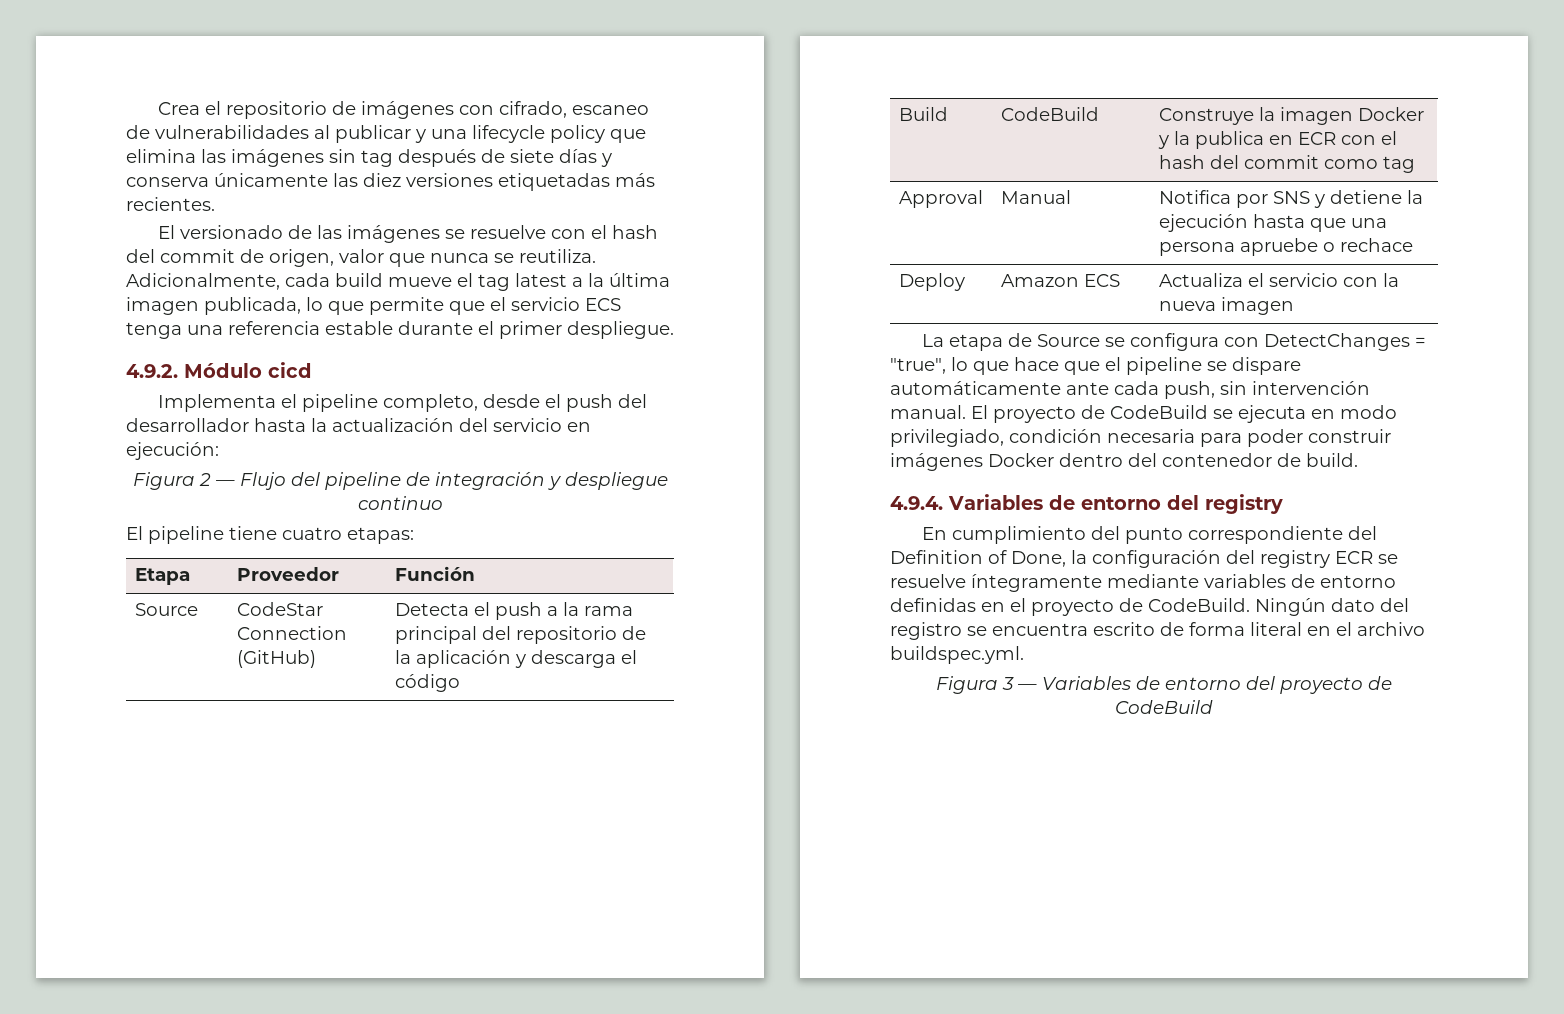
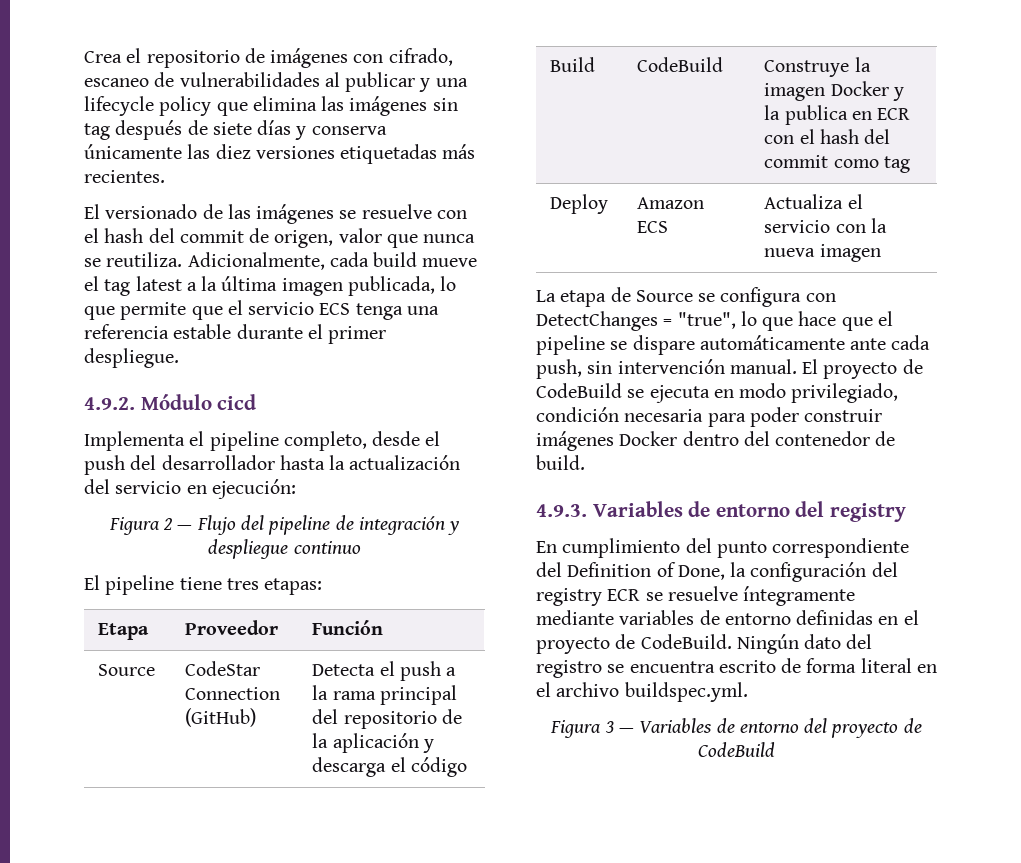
[282,527,342,540] cuatro -> [226,578,259,590] tres
[898,190,983,208] [1000,190,1071,204] [1158,190,1423,208] [1158,214,1387,232] [1158,238,1413,256] // Approval | Manual | Notifica por SNS y detiene la ejecución hasta que una persona apruebe o rechace -> (910, 164) none
[890,496,943,510] 4.9.4. -> [536,504,587,517] 4.9.3.

